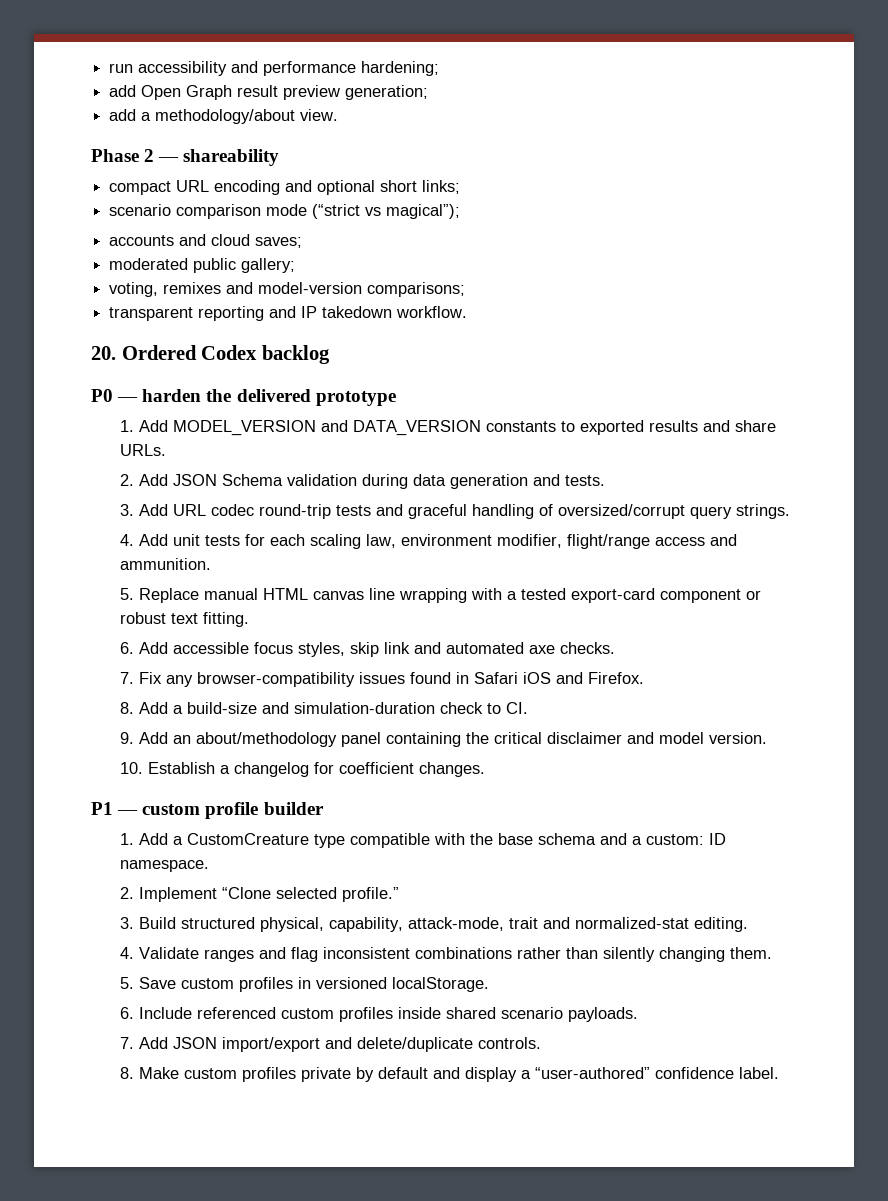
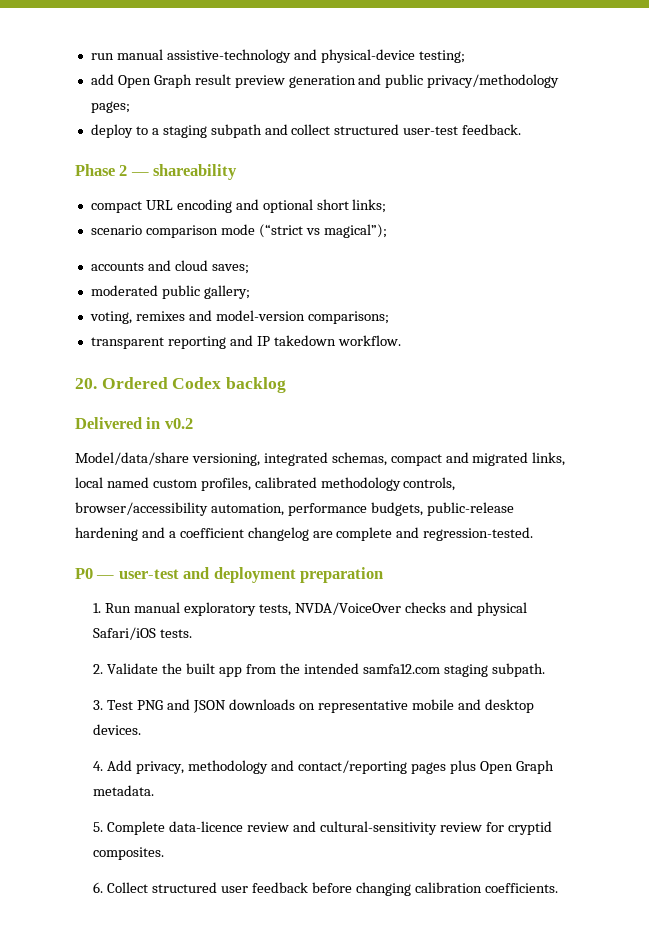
[138,61,440,76] accessibility and performance hardening; -> [116,49,465,63] manual assistive-technology and physical-device testing;
[345,85,429,100] [109,109,339,124] generation; // add a methodology/about view. -> [288,74,560,88] [90,101,130,113] [90,124,522,138] generation and public privacy/methodology pages; // deploy to a staging subpath and collect structured user-test feedback.
[91,389,396,406] [119,420,776,436] [119,444,166,456] [119,474,605,489] [119,504,790,519] [119,534,737,549] [119,558,211,570] [119,588,761,603] [119,612,249,627] [119,642,615,657] [119,672,644,687] [119,702,528,714] [119,732,767,747] [119,762,485,777] [91,802,324,819] [119,833,726,848] [119,860,209,872] [119,887,399,902] [119,917,748,932] [119,947,772,962] [119,977,489,992] [119,1007,638,1022] [119,1037,541,1052] [119,1067,779,1082] P0 — harden the delivered prototype // 1. Add MODEL_VERSION and DATA_VERSION constants to exported results and share URLs. // 2. Add JSON Schema validation during data generation and tests. // 3. Add URL codec round-trip tests and graceful handling of oversized/corrupt query strings. // 4. Add unit tests for each scaling law, environment modifier, flight/range access and ammunition. // 5. Replace manual HTML canvas line wrapping with a tested export-card component or robust text fitting. // 6. Add accessible focus styles, skip link and automated axe checks. // 7. Fix any browser-compatibility issues found in Safari iOS and Firefox. // 8. Add a build-size and simulation-duration check to CI. // 9. Add an about/methodology panel containing the critical disclaimer and model version. // 10. Establish a changelog for coefficient changes. // P1 — custom profile builder // 1. Add a CustomCreature type compatible with the base schema and a custom: ID namespace. // 2. Implement “Clone selected profile.” // 3. Build structured physical, capability, attack-mode, trait and normalized-stat editing. // 4. Validate ranges and flag inconsistent combinations rather than silently changing them. // 5. Save custom profiles in versioned localStorage. // 6. Include referenced custom profiles inside shared scenario payloads. // 7. Add JSON import/export and delete/duplicate controls. // 8. Make custom profiles private by default and display a “user-authored” confidence label. -> [75,417,193,429] [75,452,566,466] [75,477,456,491] [75,502,514,516] [75,527,534,541] [75,567,384,583] [93,602,527,616] [93,627,193,640] [93,663,545,677] [93,699,534,713] [93,724,142,735] [93,760,554,774] [93,785,155,796] [93,821,552,835] [93,847,165,860] [93,882,558,896] Delivered in v0.2 // Model/data/share versioning, integrated schemas, compact and migrated links, local named custom profiles, calibrated methodology controls, browser/accessibility automation, performance budgets, public-release hardening and a coefficient changelog are complete and regression-tested. // P0 — user-test and deployment preparation // 1. Run manual exploratory tests, NVDA/VoiceOver checks and physical Safari/iOS tests. // 2. Validate the built app from the intended samfa12.com staging subpath. // 3. Test PNG and JSON downloads on representative mobile and desktop devices. // 4. Add privacy, methodology and contact/reporting pages plus Open Graph metadata. // 5. Complete data-licence review and cultural-sensitivity review for cryptid composites. // 6. Collect structured user feedback before changing calibration coefficients.

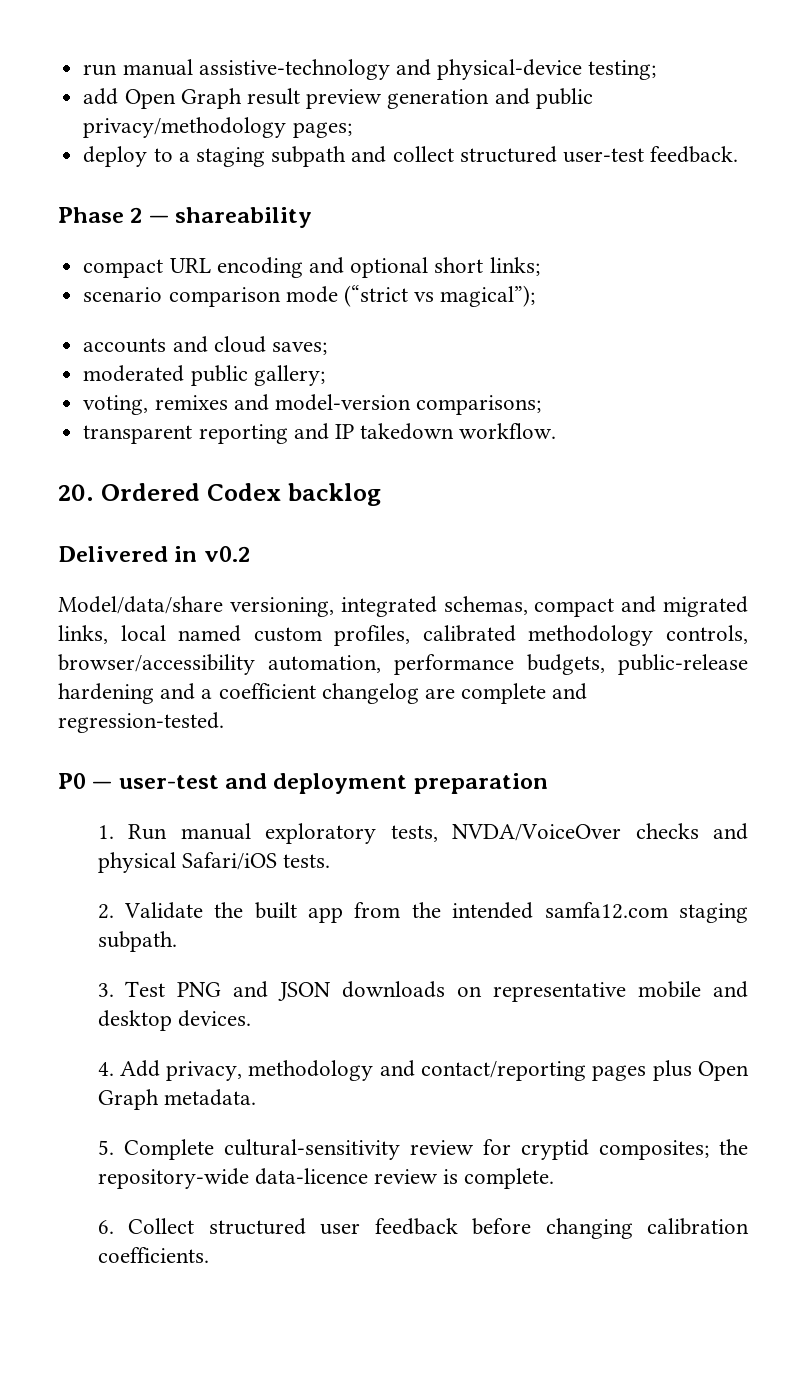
[169,821,317,832] data-licence review and -> (214, 1149) none
[93,847,165,860] composites. -> [598,1139,748,1160] [97,1168,555,1189] composites; the repository-wide data-licence review is complete.

